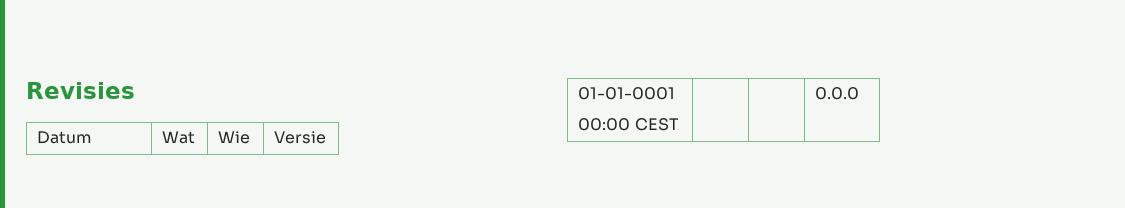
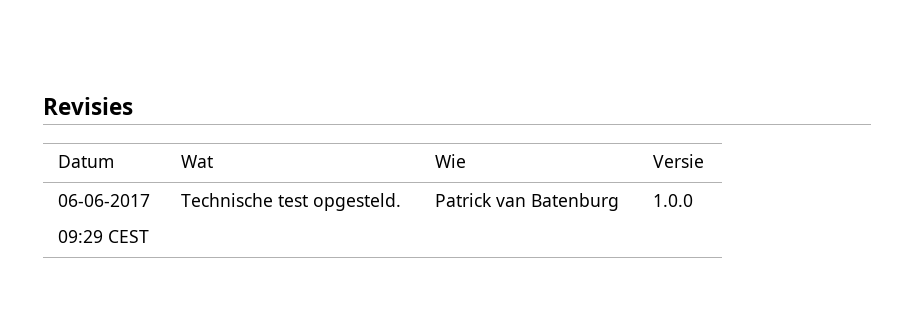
[578,87,676,100] [578,118,631,131] 01-01-0001 // 00:00 -> [58,194,151,207] [58,230,104,243] 06-06-2017 // 09:29
[815,87,860,100] | | 0.0.0 -> [181,193,402,211] [435,193,620,211] [653,194,694,207] Technische test opgesteld. | Patrick van Batenburg | 1.0.0

